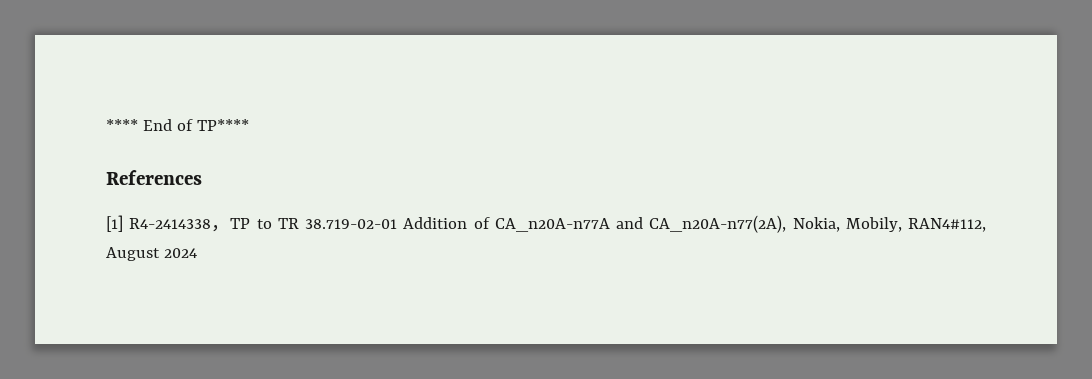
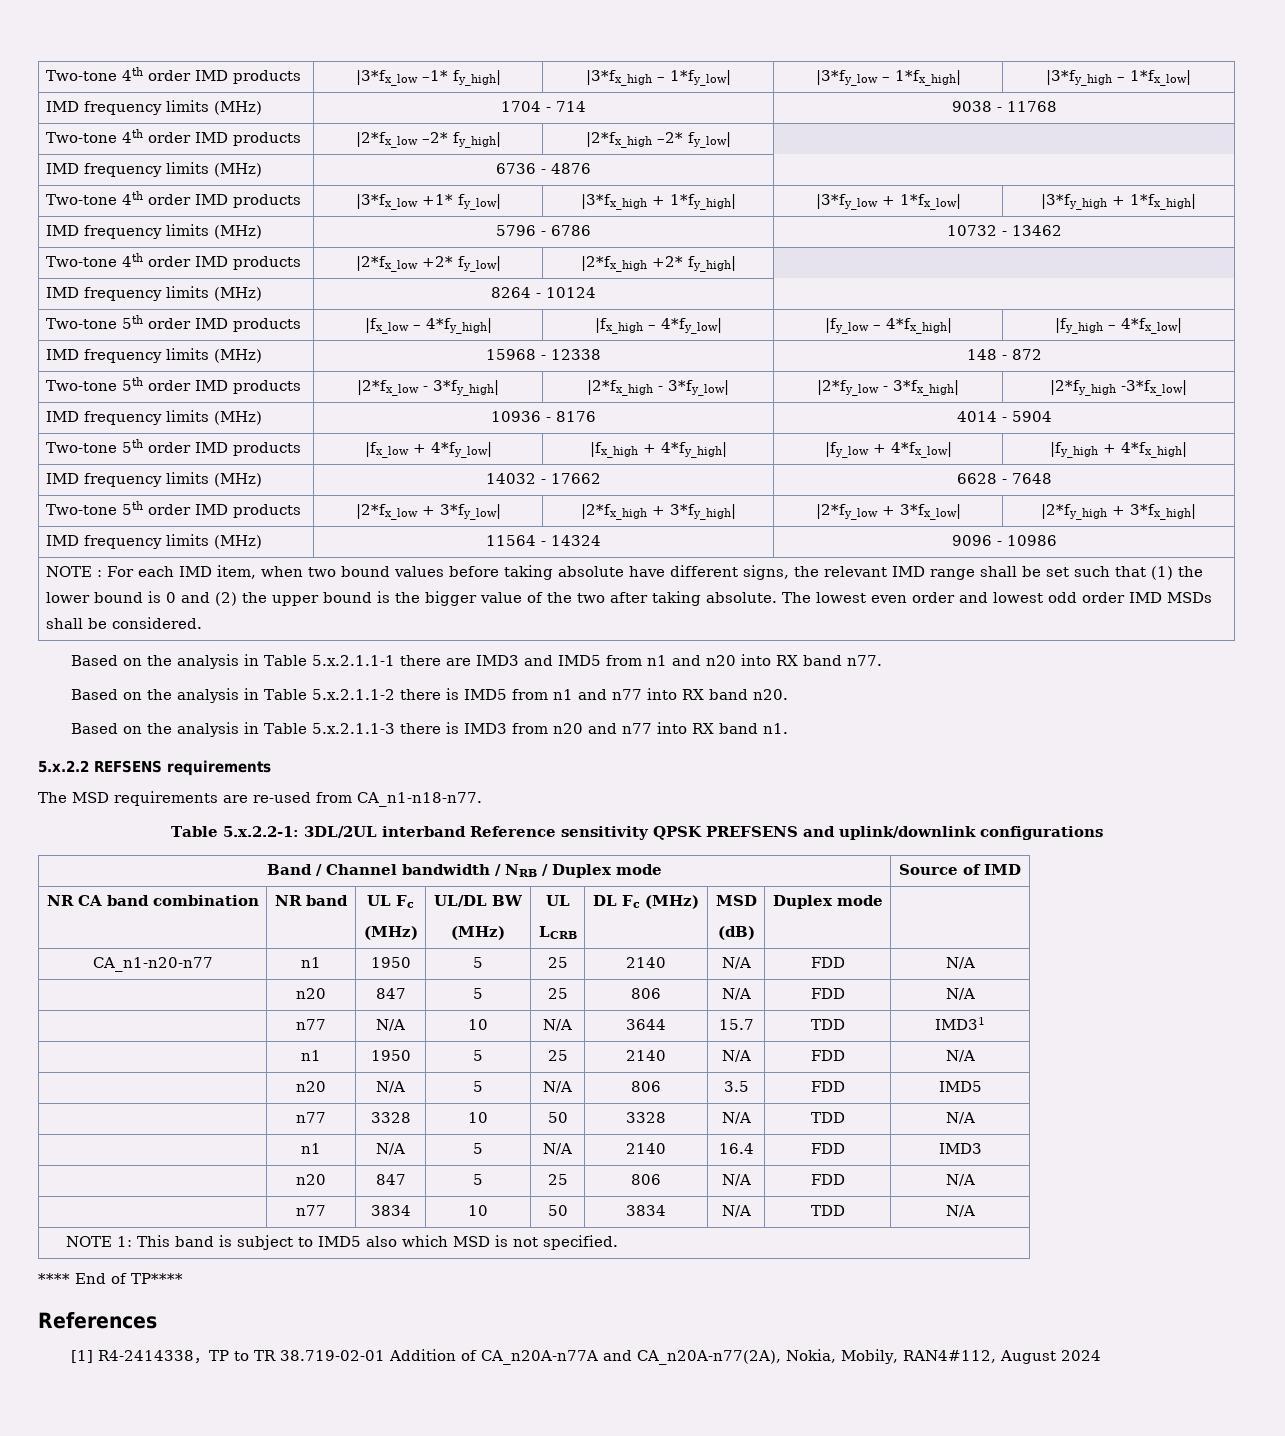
(106, 125) none -> [45,67,301,84] [355,70,501,86] [585,70,731,86] [815,70,961,86] [1046,70,1191,86] [45,100,262,115] [501,101,586,112] [951,101,1057,112] [45,129,301,146] [355,132,501,148] [585,132,731,148] [45,162,262,177] [496,163,591,174] [45,191,301,208] [355,194,501,210] [580,194,736,210] [815,194,961,210] [1041,194,1196,210] [45,224,262,239] [496,225,591,236] [946,225,1062,236] [45,253,301,270] [355,256,501,272] [580,256,736,272] [45,286,262,301] [491,287,596,298] [45,315,301,332] [364,318,492,334] [594,318,722,334] [824,318,952,334] [1055,318,1182,334] [45,348,262,363] [486,349,601,360] [966,349,1042,360] [45,377,301,394] [357,380,499,396] [587,380,729,396] [817,380,959,396] [1050,380,1187,396] [45,410,262,425] [491,411,596,422] [956,411,1052,422] [45,439,301,456] [364,442,492,458] [589,442,727,458] [824,442,952,458] [1050,442,1187,458] [45,472,262,487] [486,473,601,484] [956,473,1052,484] [45,501,301,518] [355,504,501,520] [580,504,736,520] [815,504,961,520] [1041,504,1196,520] [45,534,262,549] [486,535,601,546] [951,535,1057,546] [45,565,1203,580] [45,591,1212,606] [45,617,202,629] [71,654,883,669] [71,688,789,703] [71,722,789,737] [38,760,271,776] [38,791,482,807] [170,826,1103,840] [267,864,662,878] [899,864,1021,875] [46,895,259,906] [275,895,348,906] [367,895,414,908] [363,926,418,940] [434,895,523,907] [451,926,505,940] [545,895,570,906] [538,926,577,939] [593,895,699,909] [715,895,757,906] [717,926,755,940] [772,895,883,909] [92,957,213,972] [301,957,321,968] [370,957,411,968] [473,957,483,968] [547,957,568,968] [626,957,666,968] [721,957,751,969] [810,957,845,968] [945,957,975,969] [296,988,326,999] [375,988,406,999] [473,988,483,999] [547,988,568,999] [631,988,661,999] [721,988,751,1000] [810,988,845,999] [945,988,975,1000] [296,1019,326,1030] [376,1019,405,1031] [468,1019,488,1030] [543,1019,572,1031] [626,1019,666,1030] [718,1019,754,1030] [810,1019,845,1030] [935,1017,985,1030] [301,1050,321,1061] [370,1050,411,1061] [473,1050,483,1061] [547,1050,568,1061] [626,1050,666,1061] [721,1050,751,1062] [810,1050,845,1061] [945,1050,975,1062] [296,1081,326,1092] [376,1081,405,1093] [473,1081,483,1092] [543,1081,572,1093] [631,1081,661,1092] [723,1081,749,1092] [810,1081,845,1092] [938,1081,982,1092] [296,1112,326,1123] [370,1112,411,1123] [468,1112,488,1123] [547,1112,568,1123] [626,1112,666,1123] [721,1112,751,1124] [810,1112,845,1123] [945,1112,975,1124] [301,1143,321,1154] [376,1143,405,1155] [473,1143,483,1154] [543,1143,572,1155] [626,1143,666,1154] [718,1143,754,1154] [810,1143,845,1154] [938,1143,982,1154] [296,1174,326,1185] [375,1174,406,1185] [473,1174,483,1185] [547,1174,568,1185] [631,1174,661,1185] [721,1174,751,1186] [810,1174,845,1185] [945,1174,975,1186] [296,1205,326,1216] [370,1205,411,1216] [468,1205,488,1216] [547,1205,568,1216] [626,1205,666,1216] [721,1205,751,1217] [810,1205,845,1216] [945,1205,975,1217] [65,1235,618,1250] Two-tone 4th order IMD products | |3*fx_low –1* fy_high| | |3*fx_high – 1*fy_low| | |3*fy_low – 1*fx_high| | |3*fy_high – 1*fx_low| // IMD frequency limits (MHz) | 1704 - 714 | 9038 - 11768 // Two-tone 4th order IMD products | |2*fx_low –2* fy_high| | |2*fx_high –2* fy_low| | // IMD frequency limits (MHz) | 6736 - 4876 | // Two-tone 4th order IMD products | |3*fx_low +1* fy_low| | |3*fx_high + 1*fy_high| | |3*fy_low + 1*fx_low| | |3*fy_high + 1*fx_high| // IMD frequency limits (MHz) | 5796 - 6786 | 10732 - 13462 // Two-tone 4th order IMD products | |2*fx_low +2* fy_low| | |2*fx_high +2* fy_high| | // IMD frequency limits (MHz) | 8264 - 10124 | // Two-tone 5th order IMD products | |fx_low – 4*fy_high| | |fx_high – 4*fy_low| | |fy_low – 4*fx_high| | |fy_high – 4*fx_low| // IMD frequency limits (MHz) | 15968 - 12338 | 148 - 872 // Two-tone 5th order IMD products | |2*fx_low - 3*fy_high| | |2*fx_high - 3*fy_low| | |2*fy_low - 3*fx_high| | |2*fy_high -3*fx_low| // IMD frequency limits (MHz) | 10936 - 8176 | 4014 - 5904 // Two-tone 5th order IMD products | |fx_low + 4*fy_low| | |fx_high + 4*fy_high| | |fy_low + 4*fx_low| | |fy_high + 4*fx_high| // IMD frequency limits (MHz) | 14032 - 17662 | 6628 - 7648 // Two-tone 5th order IMD products | |2*fx_low + 3*fy_low| | |2*fx_high + 3*fy_high| | |2*fy_low + 3*fx_low| | |2*fy_high + 3*fx_high| // IMD frequency limits (MHz) | 11564 - 14324 | 9096 - 10986 // NOTE : For each IMD item, when two bound values before taking absolute have different signs, the relevant IMD range shall be set such that (1) the lower bound is 0 and (2) the upper bound is the bigger value of the two after taking absolute. The lowest even order and lowest odd order IMD MSDs shall be considered. // Based on the analysis in Table 5.x.2.1.1-1 there are IMD3 and IMD5 from n1 and n20 into RX band n77. // Based on the analysis in Table 5.x.2.1.1-2 there is IMD5 from n1 and n77 into RX band n20. // Based on the analysis in Table 5.x.2.1.1-3 there is IMD3 from n20 and n77 into RX band n1. // 5.x.2.2 REFSENS requirements // The MSD requirements are re-used from CA_n1-n18-n77. // Table 5.x.2.2-1: 3DL/2UL interband Reference sensitivity QPSK PREFSENS and uplink/downlink configurations // Band / Channel bandwidth / NRB / Duplex mode | Source of IMD // NR CA band combination | NR band | UL Fc // (MHz) | UL/DL BW // (MHz) | UL // LCRB | DL Fc (MHz) | MSD // (dB) | Duplex mode | // CA_n1-n20-n77 | n1 | 1950 | 5 | 25 | 2140 | N/A | FDD | N/A // | n20 | 847 | 5 | 25 | 806 | N/A | FDD | N/A // | n77 | N/A | 10 | N/A | 3644 | 15.7 | TDD | IMD31 // | n1 | 1950 | 5 | 25 | 2140 | N/A | FDD | N/A // | n20 | N/A | 5 | N/A | 806 | 3.5 | FDD | IMD5 // | n77 | 3328 | 10 | 50 | 3328 | N/A | TDD | N/A // | n1 | N/A | 5 | N/A | 2140 | 16.4 | FDD | IMD3 // | n20 | 847 | 5 | 25 | 806 | N/A | FDD | N/A // | n77 | 3834 | 10 | 50 | 3834 | N/A | TDD | N/A // NOTE 1: This band is subject to IMD5 also which MSD is not specified. //

